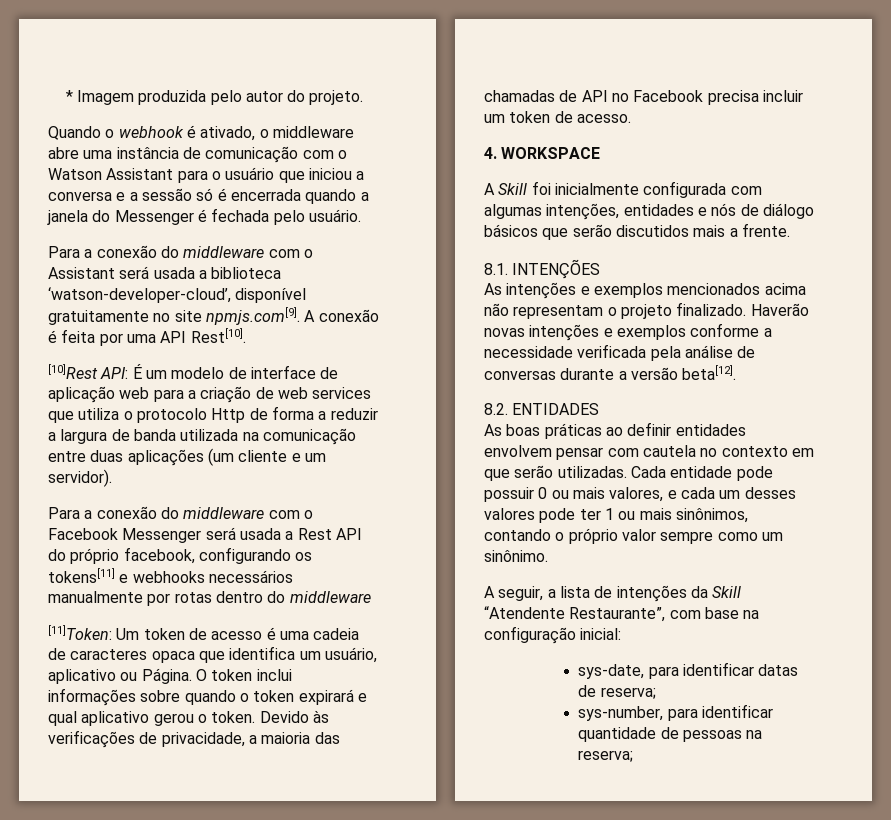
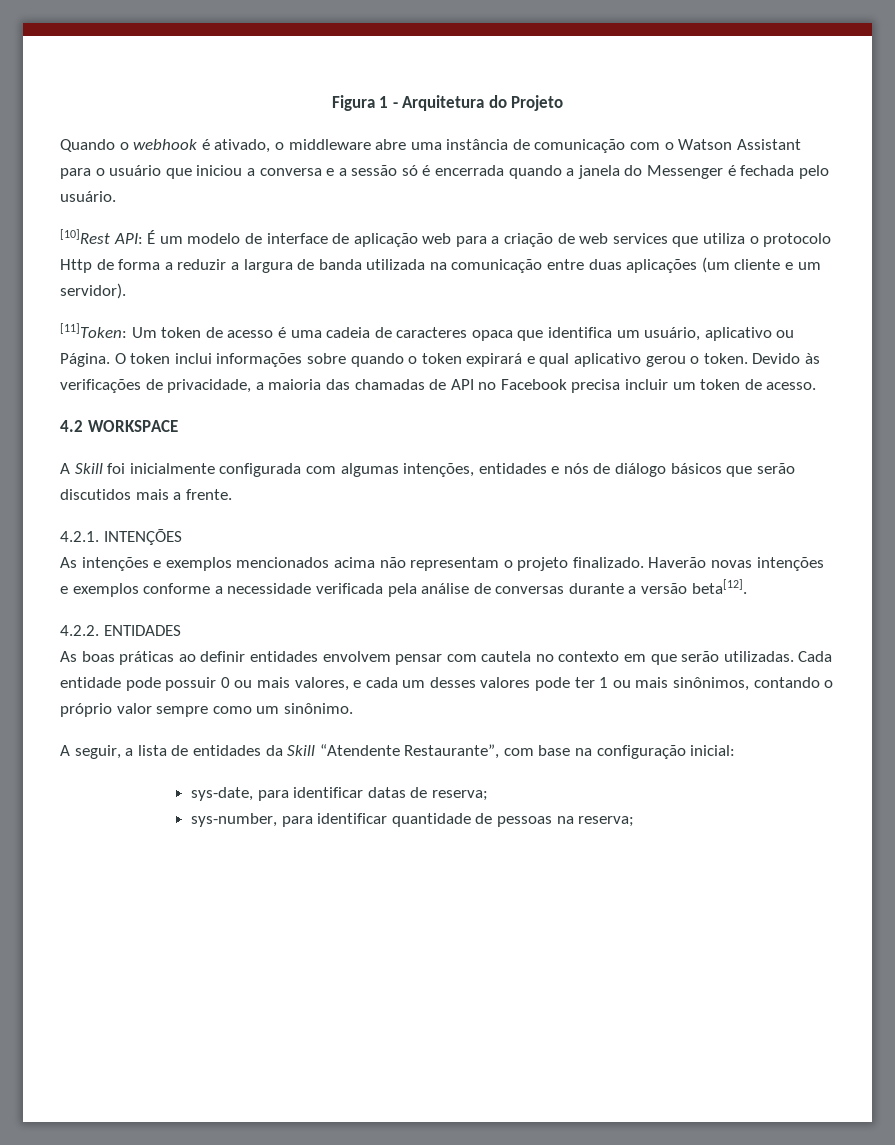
[65,90,364,105] * Imagem produzida pelo autor do projeto. -> [331,95,564,111] Figura 1 - Arquitetura do Projeto
[48,245,313,258] [48,266,282,279] [48,287,307,303] [48,307,379,325] [48,328,246,346] // Para a conexão do middleware com o Assistant será usada a biblioteca ‘watson-developer-cloud’, disponível gratuitamente no site npmjs.com[9]. A conexão é feita por uma API Rest[10]. -> (116, 196) none
[48,506,313,519] [48,527,362,543] [48,547,313,564] [48,568,293,583] [48,591,371,606] // Para a conexão do middleware com o Facebook Messenger será usada a Rest API do próprio facebook, configurando os tokens[11] e webhooks necessários manualmente por rotas dentro do middleware -> (126, 291) none
[484,147,497,159] 4. -> [60,420,83,432] 4.2
[484,263,508,275] 8.1. -> [60,531,99,542] 4.2.1.
[484,403,508,415] 8.2. -> [60,625,99,636] 4.2.2.
[616,585,687,602] intenções -> [192,745,261,756] entidades

